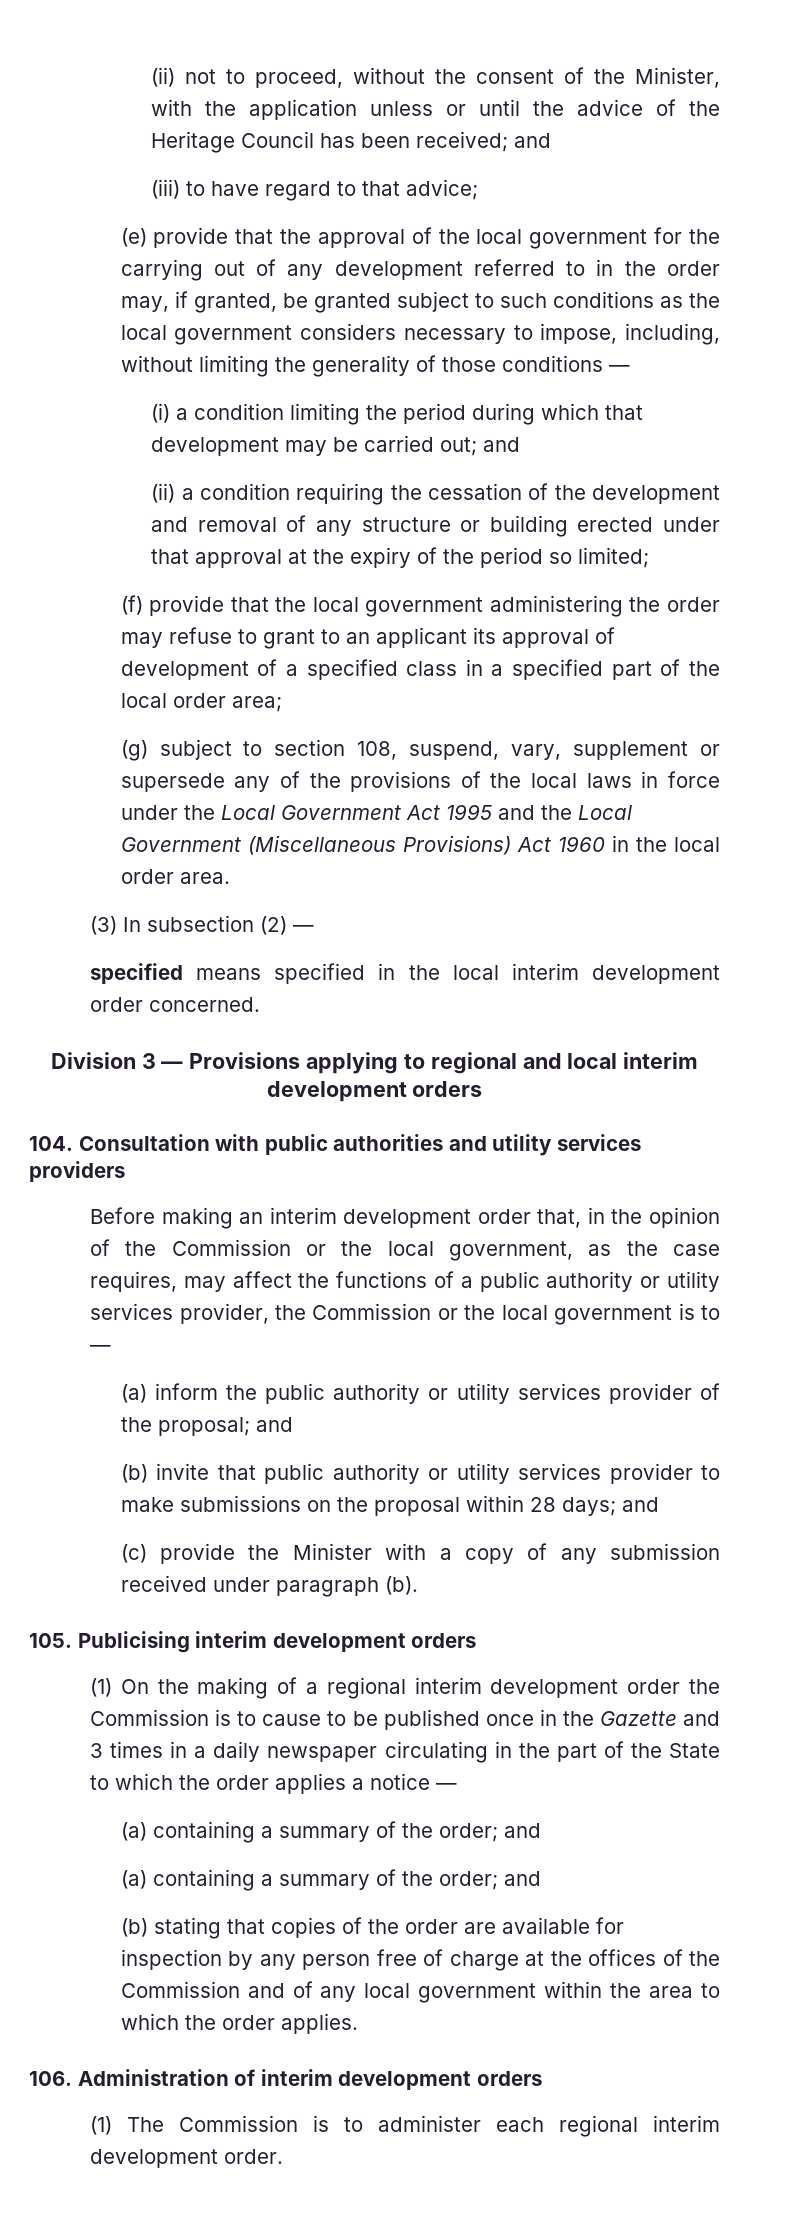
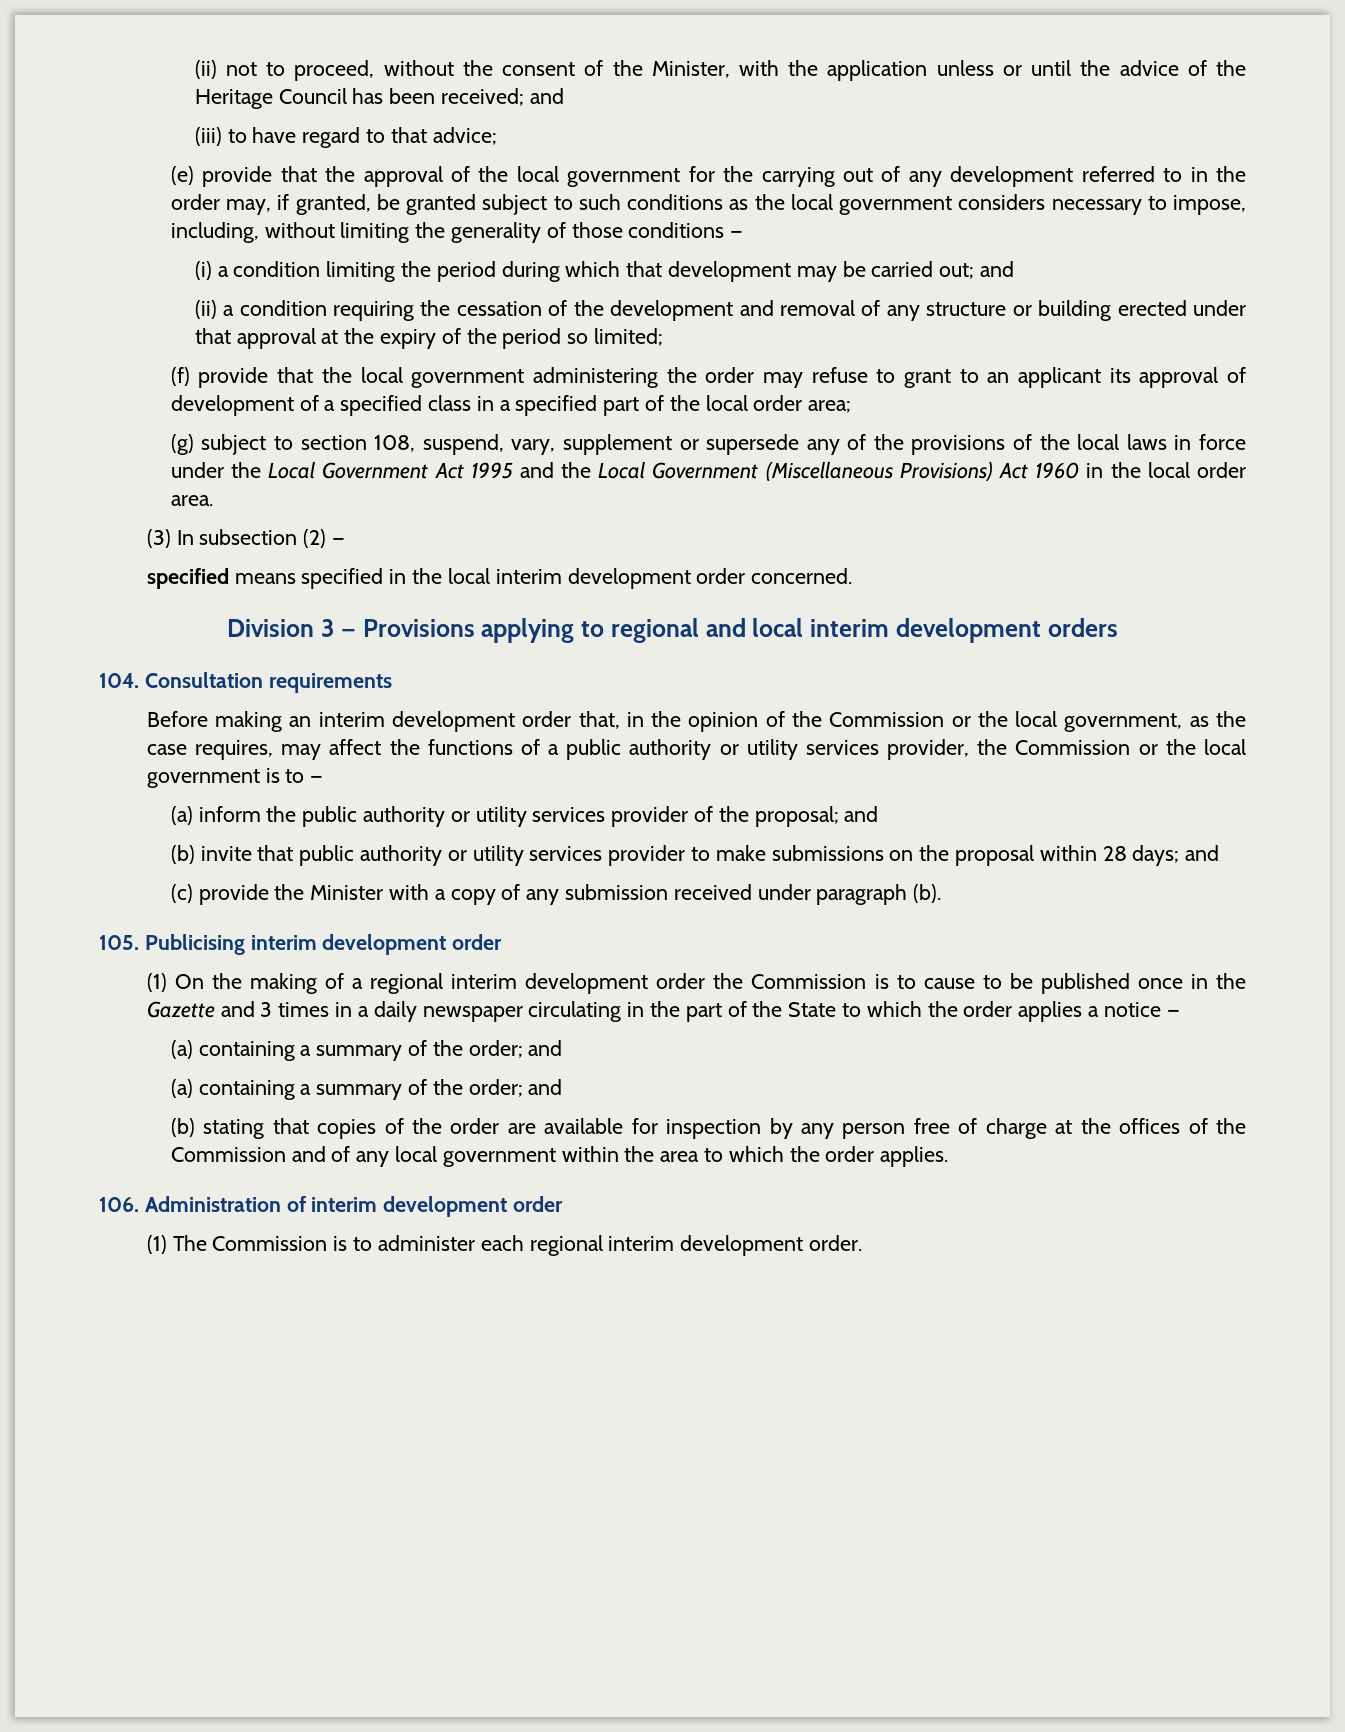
[215,1134,641,1156] [29,1161,125,1182] with public authorities and utility services providers -> [268,673,392,693] requirements
[411,1633,477,1648] orders -> [452,934,503,950] order
[476,2071,542,2086] orders -> [513,1196,564,1212] order

